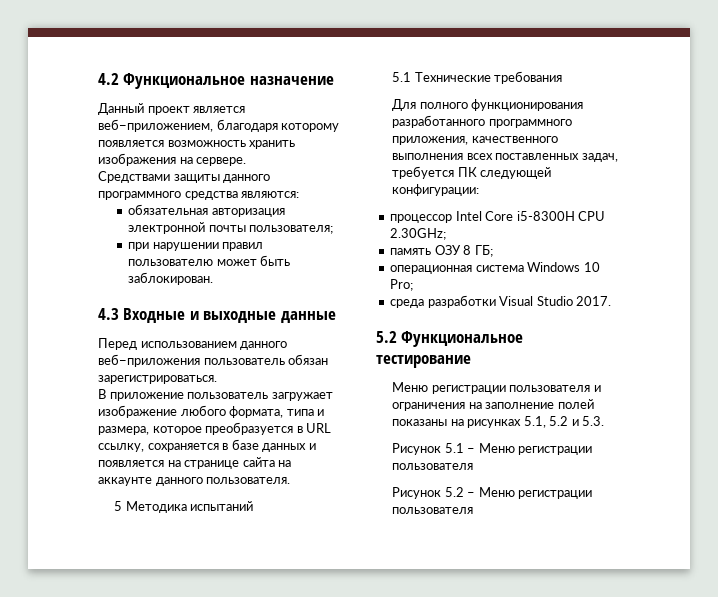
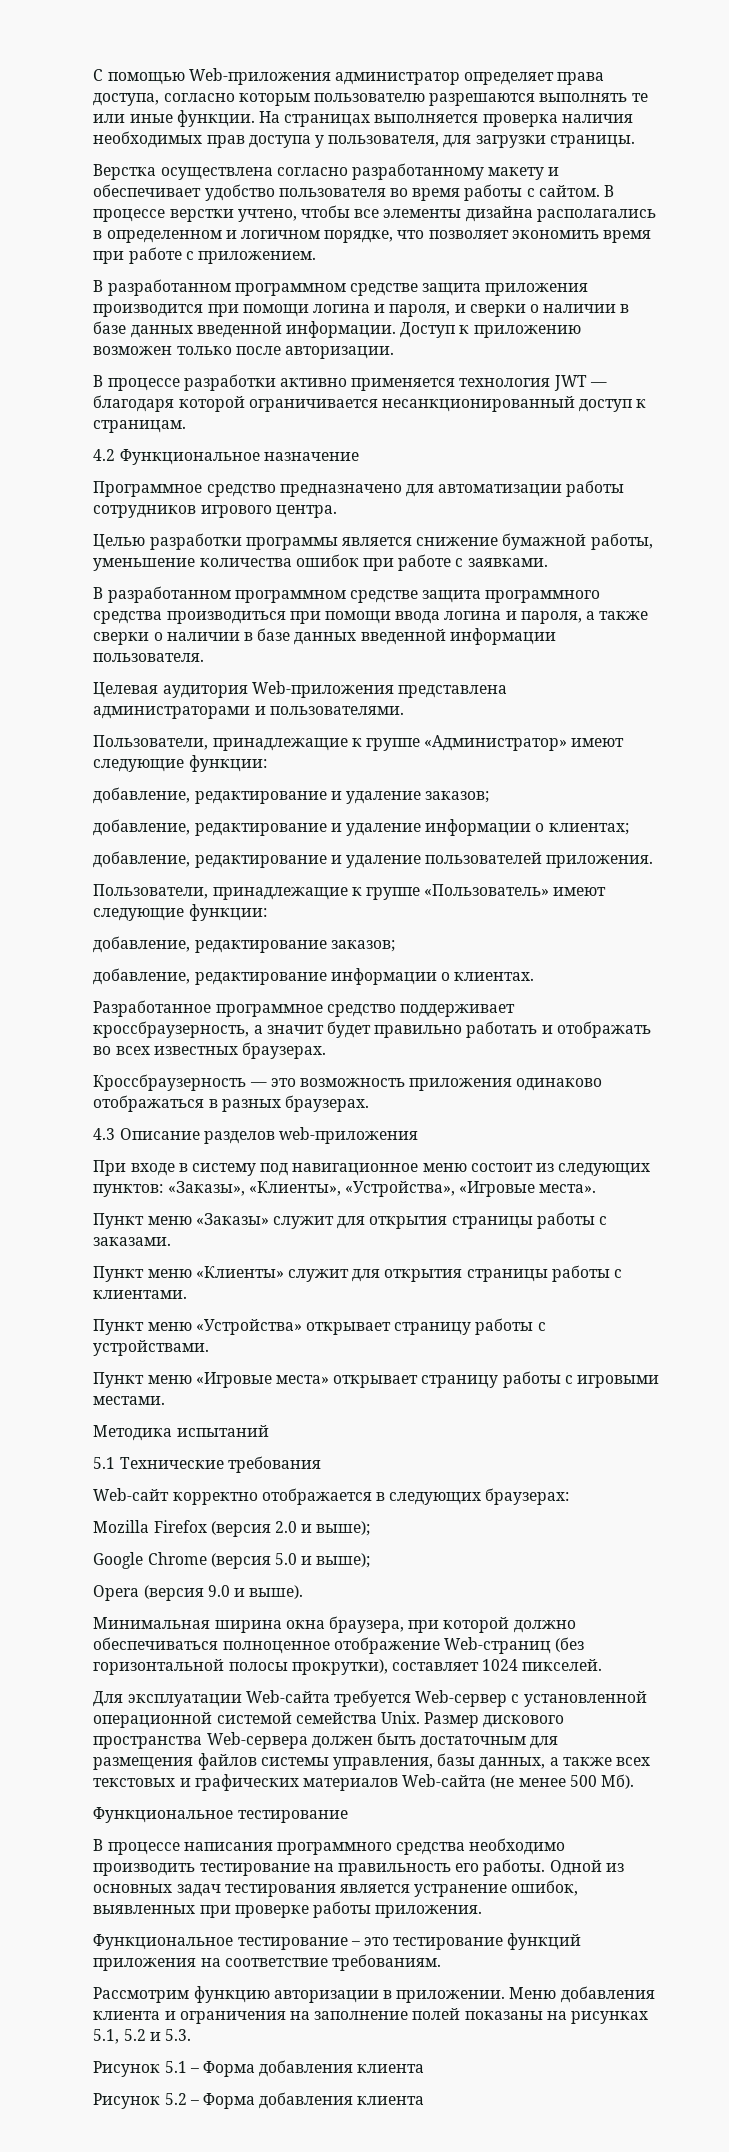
[98,73,334,89] [98,103,246,115] [98,119,340,132] [98,140,296,149] [98,153,247,166] [98,171,271,183] [98,191,300,200] [128,204,285,217] [128,222,334,234] [128,242,264,251] [128,255,291,266] [128,272,214,285] [98,308,336,323] [98,338,288,350] [98,354,329,367] [98,375,217,384] [98,389,333,401] [98,405,325,418] [98,422,332,435] [98,439,316,452] [98,457,292,469] [98,477,291,486] [114,501,123,511] 4.2 Функциональное назначение // Данный проект является веб−приложением, благодаря которому появляется возможность хранить изображения на сервере. // Средствами защиты данного программного средства являются: // обязательная авторизация электронной почты пользователя; // при нарушении правил пользователю может быть заблокирован. // 4.3 Входные и выходные данные // Перед использованием данного веб−приложения пользователь обязан зарегистрироваться. // В приложение пользователь загружает изображение любого формата, типа и размера, которое преобразуется в URL ссылку, сохраняется в базе данных и появляется на странице сайта на аккаунте данного пользователя. // 5 -> [93,68,605,85] [93,93,648,106] [93,110,633,127] [93,131,635,148] [93,163,560,180] [93,184,614,201] [93,205,656,222] [93,230,651,243] [93,247,316,264] [93,279,589,296] [93,304,630,317] [93,321,581,338] [93,346,394,359] [93,374,607,391] [93,395,647,412] [93,420,187,433] [93,449,359,465] [93,480,625,497] [93,505,337,518] [93,533,653,550] [93,554,548,571] [93,586,601,603] [93,611,649,624] [93,628,556,645] [93,653,205,662] [93,681,507,698] [93,706,404,719] [93,735,625,751] [93,755,267,772] [93,787,490,804] [93,819,629,836] [93,851,654,868] [93,884,607,900] [93,904,267,921] [93,936,395,953] [93,968,535,985] [93,1000,515,1017] [93,1021,651,1038] [93,1042,326,1059] [93,1074,603,1091] [93,1095,369,1112] [93,1127,418,1144] [93,1160,651,1176] [93,1181,597,1197] [93,1212,607,1229] [93,1237,172,1246] [93,1265,622,1282] [93,1290,188,1299] [93,1318,546,1335] [93,1340,210,1356] [93,1371,659,1388] [93,1396,166,1405] С помощью Web-приложения администратор определяет права доступа, согласно которым пользователю разрешаются выполнять те или иные функции. На страницах выполняется проверка наличия необходимых прав доступа у пользователя, для загрузки страницы. // Верстка осуществлена согласно разработанному макету и обеспечивает удобство пользователя во время работы с сайтом. В процессе верстки учтено, чтобы все элементы дизайна располагались в определенном и логичном порядке, что позволяет экономить время при работе с приложением. // В разработанном программном средстве защита приложения производится при помощи логина и пароля, и сверки о наличии в базе данных введенной информации. Доступ к приложению возможен только после авторизации. // В процессе разработки активно применяется технология JWT — благодаря которой ограничивается несанкционированный доступ к страницам. // 4.2 Функциональное назначение // Программное средство предназначено для автоматизации работы сотрудников игрового центра. // Целью разработки программы является снижение бумажной работы, уменьшение количества ошибок при работе с заявками. // В разработанном программном средстве защита программного средства производиться при помощи ввода логина и пароля, а также сверки о наличии в базе данных введенной информации пользователя. // Целевая аудитория Web-приложения представлена администраторами и пользователями. // Пользователи, принадлежащие к группе «Администратор» имеют следующие функции: // добавление, редактирование и удаление заказов; // добавление, редактирование и удаление информации о клиентах; // добавление, редактирование и удаление пользователей приложения. // Пользователи, принадлежащие к группе «Пользователь» имеют следующие функции: // добавление, редактирование заказов; // добавление, редактирование информации о клиентах. // Разработанное программное средство поддерживает кроссбраузерность, а значит будет правильно работать и отображать во всех известных браузерах. // Кроссбраузерность — это возможность приложения одинаково отображаться в разных браузерах. // 4.3 Описание разделов web-приложения // При входе в систему под навигационное меню состоит из следующих пунктов: «Заказы», «Клиенты», «Устройства», «Игровые места». // Пункт меню «Заказы» служит для открытия страницы работы с заказами. // Пункт меню «Клиенты» служит для открытия страницы работы с клиентами. // Пункт меню «Устройства» открывает страницу работы с устройствами. // Пункт меню «Игровые места» открывает страницу работы с игровыми местами. //
[392,99,584,111] [392,115,572,128] [392,136,558,145] [392,153,618,162] [392,166,552,179] [392,184,480,196] [390,211,606,223] [390,228,447,240] [390,245,493,257] [390,262,600,274] [390,279,414,291] [390,295,612,308] [376,331,524,347] [376,355,471,368] [392,382,591,394] Для полного функционирования разработанного программного приложения, качественного выполнения всех поставленных задач, требуется ПК следующей конфигурации: // процессор Intel Core i5-8300H CPU 2.30GHz; // память ОЗУ 8 ГБ; // операционная система Windows 10 Pro; // среда разработки Visual Studio 2017. // 5.2 Функциональное тестирование // Меню регистрации пользователя -> [93,1488,570,1505] [93,1520,371,1537] [93,1552,371,1569] [93,1585,304,1601] [93,1616,576,1633] [93,1637,585,1654] [93,1659,603,1675] [93,1690,647,1707] [93,1711,565,1728] [93,1732,559,1749] [93,1753,650,1770] [93,1774,634,1791] [93,1807,348,1823] [93,1838,566,1855] [93,1859,624,1876] [93,1880,579,1897] [93,1901,483,1918] [93,1933,582,1950] [93,1954,441,1971] [93,1986,655,2003] [93,2011,161,2020] Web-сайт корректно отображается в следующих браузерах: // Mozilla Firefox (версия 2.0 и выше); // Google Chrome (версия 5.0 и выше); // Opera (версия 9.0 и выше). // Минимальная ширина окна браузера, при которой должно обеспечиваться полноценное отображение Web-страниц (без горизонтальной полосы прокрутки), составляет 1024 пикселей. // Для эксплуатации Web-сайта требуется Web-сервер с установленной операционной системой семейства Unix. Размер дискового пространства Web-сервера должен быть достаточным для размещения файлов системы управления, базы данных, а также всех текстовых и графических материалов Web-сайта (не менее 500 Мб). // Функциональное тестирование // В процессе написания программного средства необходимо производить тестирование на правильность его работы. Одной из основных задач тестирования является устранение ошибок, выявленных при проверке работы приложения. // Функциональное тестирование – это тестирование функций приложения на соответствие требованиям. // Рассмотрим функцию авторизации в приложении. Меню добавления клиента
[478,443,593,455] [392,463,474,470] Меню регистрации пользователя -> [202,2060,425,2077] Форма добавления клиента
[478,487,593,499] [392,507,474,514] Меню регистрации пользователя -> [202,2092,425,2109] Форма добавления клиента

